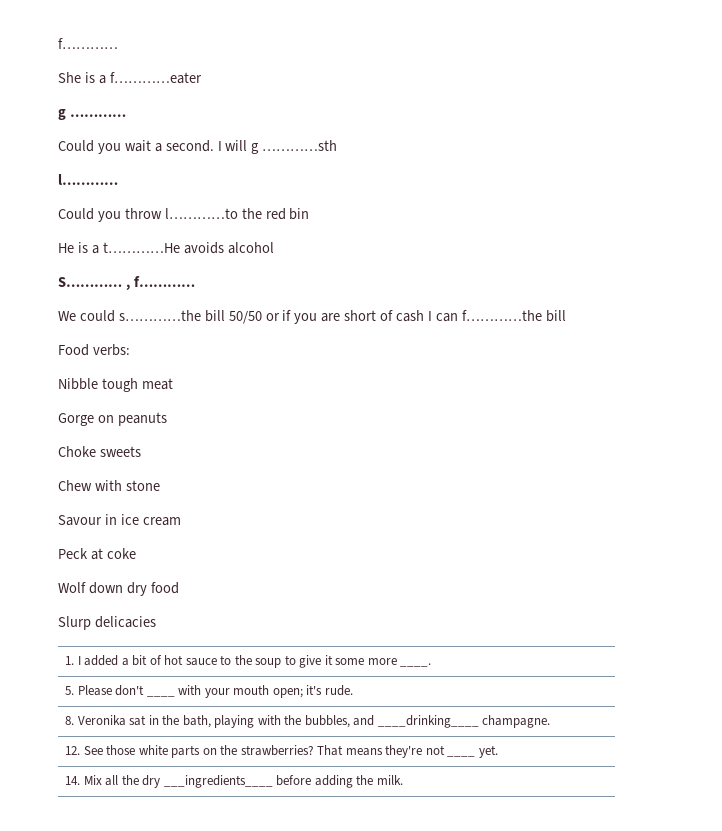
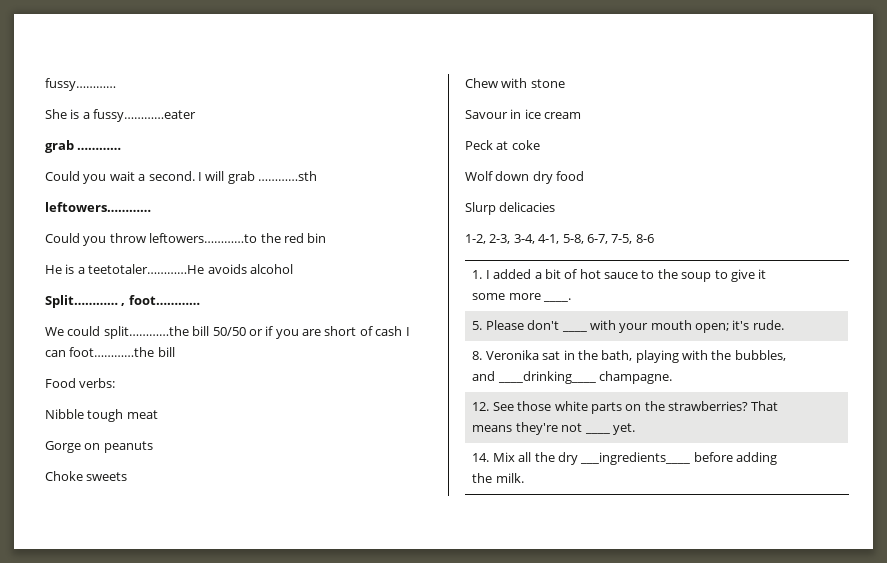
[58,38,118,49] f………… -> [45,78,116,91] fussy…………
[109,72,202,84] [58,109,66,120] f…………eater // g -> [93,109,197,122] [45,140,74,153] fussy…………eater // grab
[251,143,260,154] g -> [227,171,255,184] grab
[58,174,118,185] l………… -> [45,202,151,212] leftowers…………
[164,208,238,219] l…………to -> [149,233,258,243] leftowers…………to
[102,242,180,253] t…………He -> [88,264,205,274] teetotaler…………He
[58,276,195,290] S………… , f………… -> [45,295,200,308] Split………… , foot…………
[118,310,201,321] s…………the -> [103,326,189,339] split…………the
[461,310,542,321] f…………the -> [69,347,155,357] foot…………the
(156, 622) none -> [465,234,654,244] // 1-2, 2-3, 3-4, 4-1, 5-8, 6-7, 7-5, 8-6

